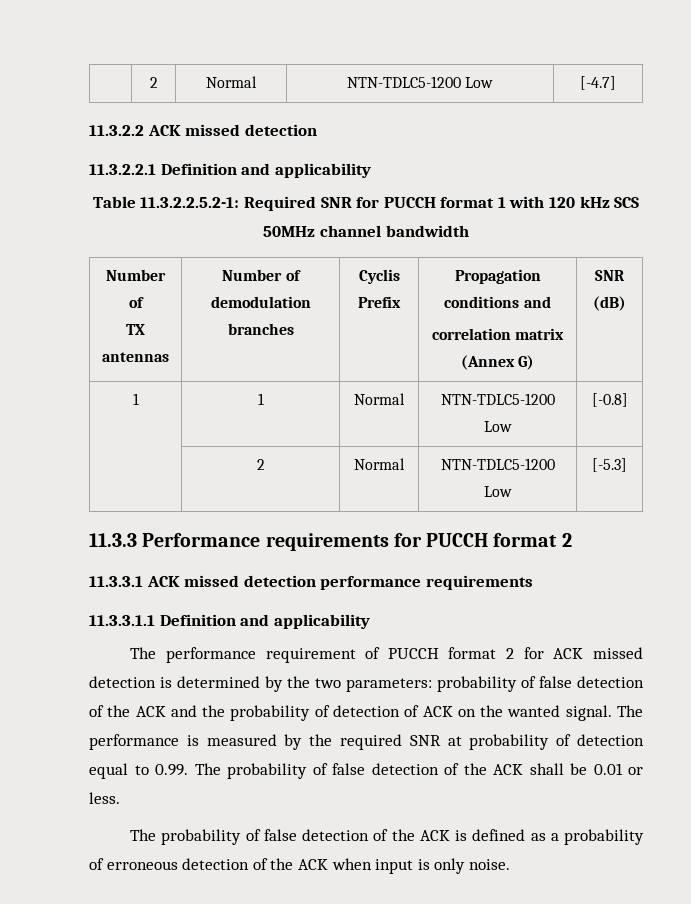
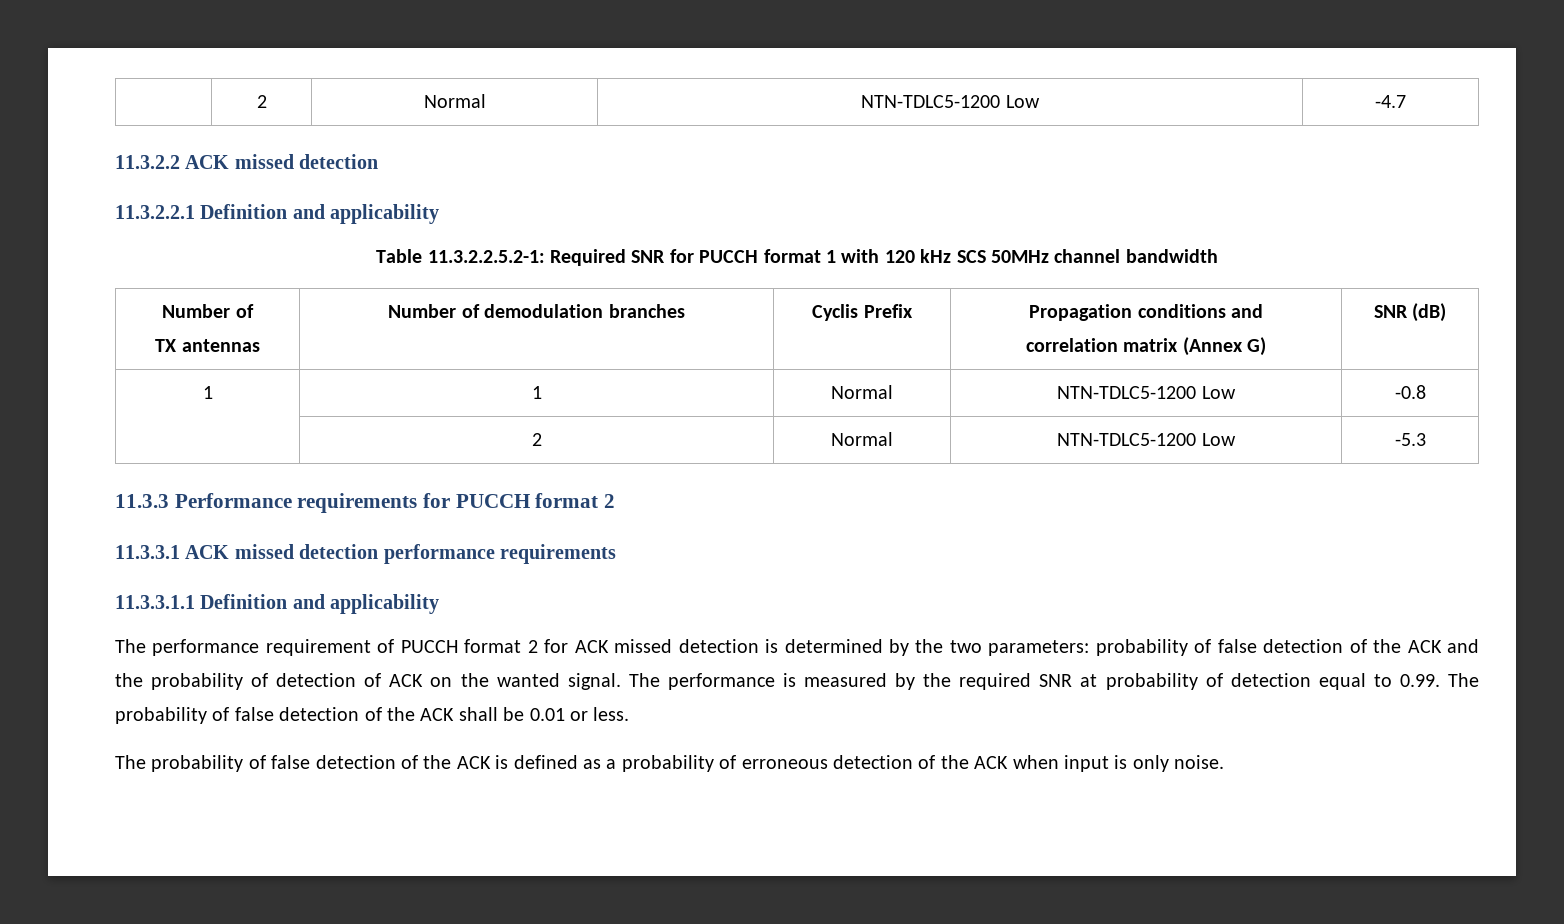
[149,77,158,88] [206,76,257,88] [346,76,494,88] [580,76,616,90] | 2 | Normal | NTN-TDLC5-1200 Low | [-4.7] -> [256,95,267,108] [423,94,486,108] [861,95,1040,108] [1375,95,1406,108] | 2 | Normal | NTN-TDLC5-1200 Low | -4.7
[591,393,628,407] [256,459,265,470] [354,458,405,470] [440,458,555,470] [483,486,512,497] [592,458,627,472] [-0.8] // | 2 | Normal | NTN-TDLC5-1200 Low | [-5.3] -> [1394,385,1426,399] [531,433,542,446] [831,432,893,446] [1057,433,1236,446] [1394,433,1426,446] -0.8 // | 2 | Normal | NTN-TDLC5-1200 Low | -5.3

